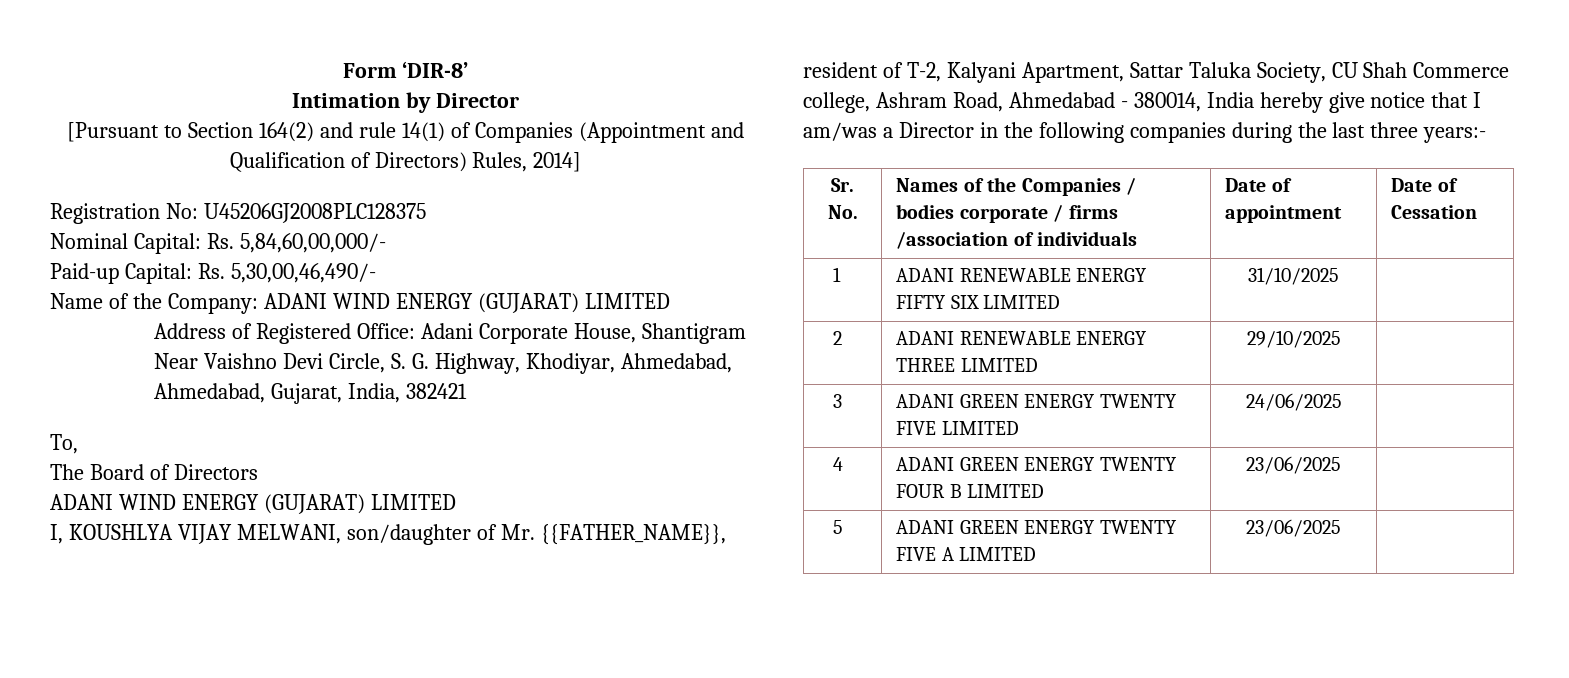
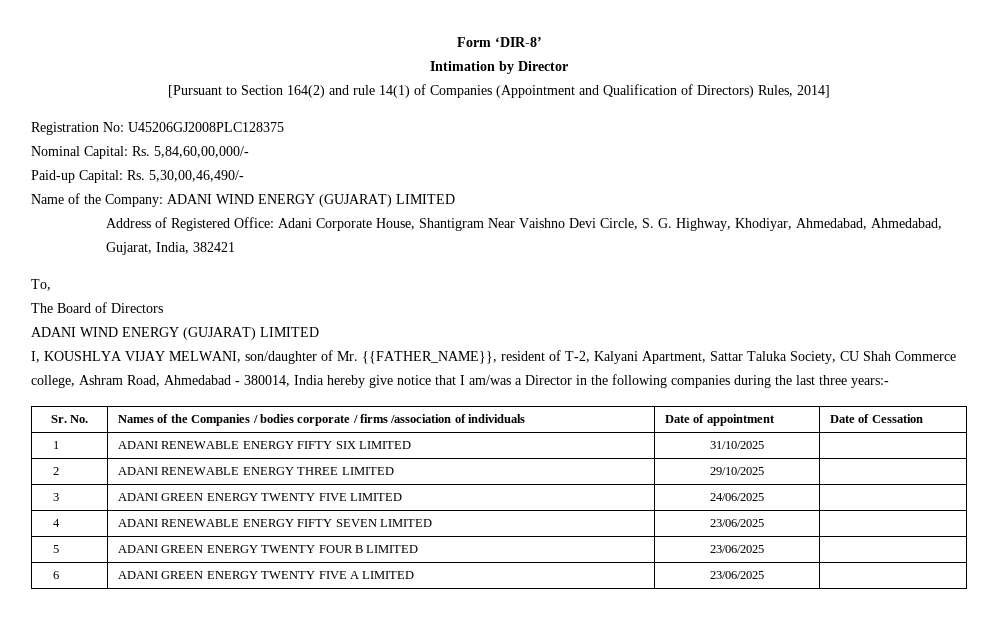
[959,457,1177,471] [896,484,1045,498] [1246,456,1341,474] [832,520,843,534] GREEN ENERGY TWENTY FOUR B LIMITED | 23/06/2025 | // 5 -> [161,519,432,527] [710,519,764,527] [53,545,60,553] [118,545,419,553] [710,545,764,553] [53,571,60,579] RENEWABLE ENERGY FIFTY SEVEN LIMITED | 23/06/2025 | // 5 | ADANI GREEN ENERGY TWENTY FOUR B LIMITED | 23/06/2025 | // 6

